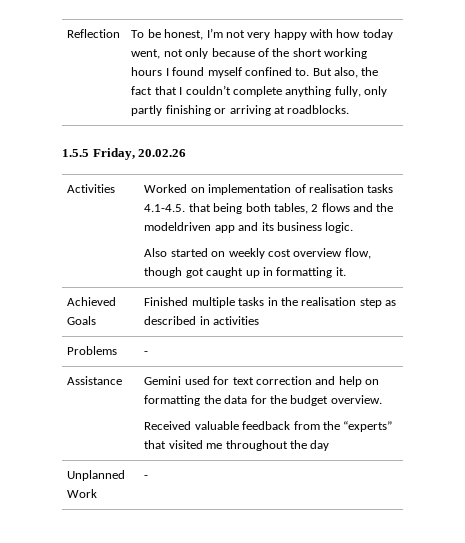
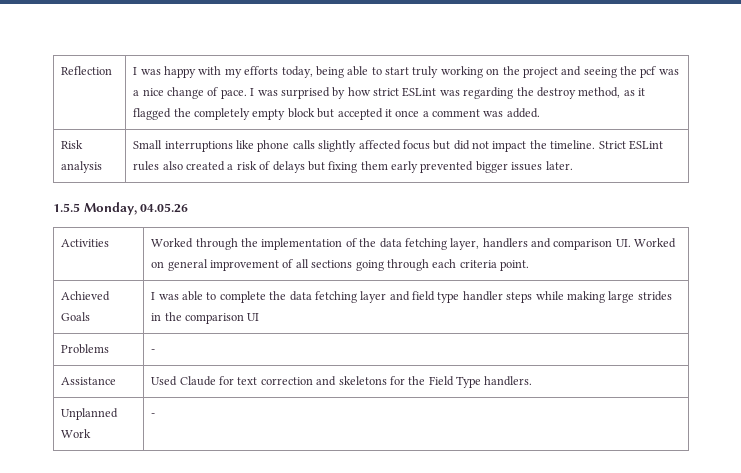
[131,28,393,40] [131,48,367,59] [131,67,379,78] [131,85,387,97] [131,105,350,116] To be honest, I’m not very happy with how today went, not only because of the short working hours I found myself confined to. But also, the fact that I couldn’t complete anything fully, only partly finishing or arriving at roadblocks. -> [133,66,679,78] [133,87,646,99] [133,108,540,120] [61,140,84,149] [61,161,103,173] [133,140,663,152] [133,161,573,173] I was happy with my efforts today, being able to start truly working on the project and seeing the pcf was a nice change of pace. I was surprised by how strict ESLint was regarding the destroy method, as it flagged the completely empty block but accepted it once a comment was added. // Risk analysis | Small interruptions like phone calls slightly affected focus but did not impact the timeline. Strict ESLint rules also created a risk of delays but fixing them early prevented bigger issues later.
[92,148,187,160] Friday, 20.02.26 -> [83,202,189,215] Monday, 04.05.26
[190,184,394,195] [144,203,394,214] [144,222,354,233] [144,248,371,259] [144,267,346,278] [67,297,117,306] [67,316,97,325] [144,297,396,308] [144,316,260,325] on implementation of realisation tasks 4.1-4.5. that being both tables, 2 flows and the modeldriven app and its business logic. // Also started on weekly cost overview flow, though got caught up in formatting it. // Achieved Goals | Finished multiple tasks in the realisation step as described in activities -> [195,238,677,250] [151,259,530,271] [61,291,111,301] [61,312,91,321] [151,291,672,303] [151,312,260,324] through the implementation of the data fetching layer, handlers and comparison UI. Worked on general improvement of all sections going through each criteria point. // Achieved Goals | I was able to complete the data fetching layer and field type handler steps while making large strides in the comparison UI
[144,376,210,385] Gemini used -> [151,376,216,386] Used Claude
[338,376,379,387] [144,395,382,406] [144,421,393,432] [144,440,330,451] help on formatting the data for the budget overview. // Received valuable feedback from the “experts” that visited me throughout the day -> [338,376,533,388] skeletons for the Field Type handlers.

